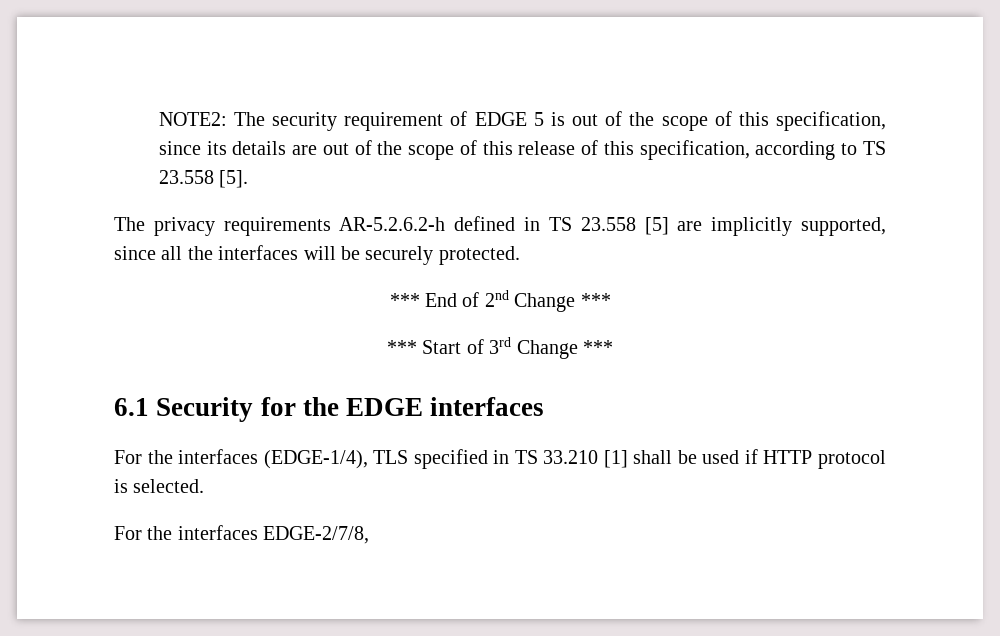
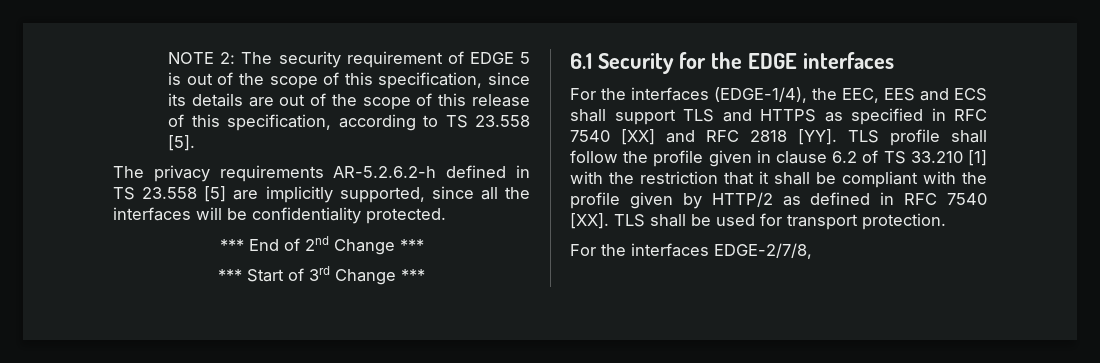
[158,112,227,126] NOTE2: -> [168,52,236,64] NOTE 2:
[365,246,434,265] securely -> [252,207,361,224] confidentiality
[373,449,886,469] [114,479,205,493] TLS specified in TS 33.210 [1] shall be used if HTTP protocol is selected. -> [812,88,987,103] [570,108,987,125] [570,129,987,146] [570,150,987,167] [570,171,987,188] [570,192,987,209] [570,213,946,230] the EEC, EES and ECS shall support TLS and HTTPS as specified in RFC 7540 [XX] and RFC 2818 [YY]. TLS profile shall follow the profile given in clause 6.2 of TS 33.210 [1] with the restriction that it shall be compliant with the profile given by HTTP/2 as defined in RFC 7540 [XX]. TLS shall be used for transport protection.

